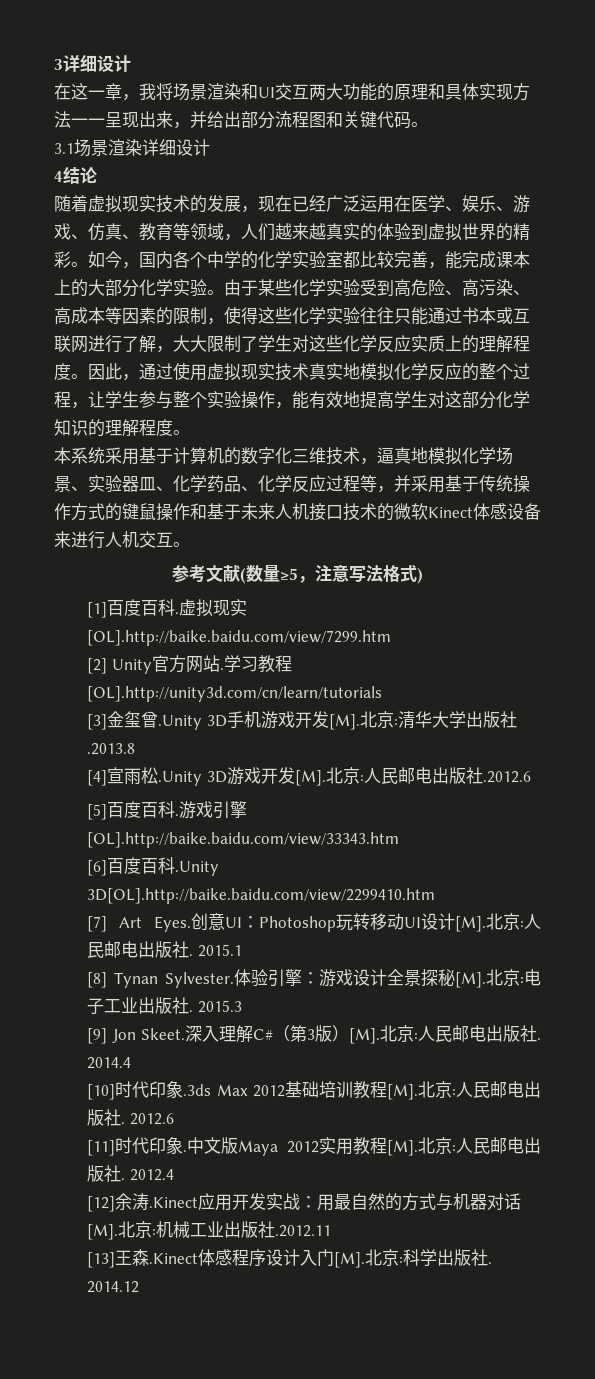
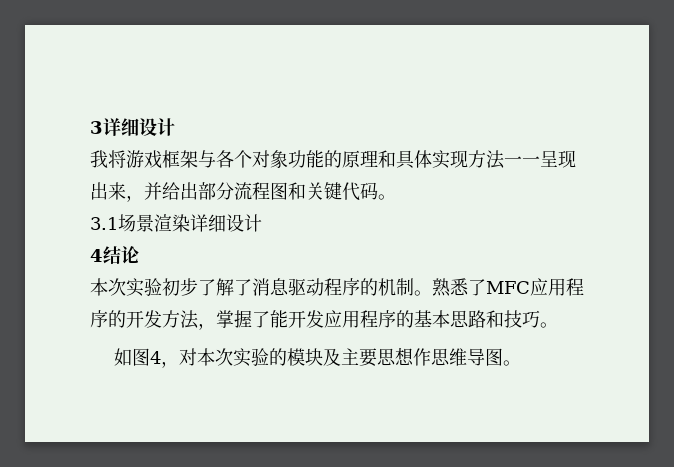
[54,83,343,101] 在这一章，我将场景渲染和UI交互两大 -> [90,150,288,169] 我将游戏框架与各个对象
[54,195,530,213] [54,223,530,241] [54,251,530,269] [54,279,530,297] [54,306,530,325] [54,335,530,353] [54,362,530,381] [54,391,530,409] [54,419,190,437] [54,447,513,465] [54,475,530,493] [54,503,541,521] [54,531,190,549] [172,564,423,584] [87,599,248,618] [87,630,392,646] [87,655,292,674] [87,686,383,702] [87,711,517,730] [87,743,136,755] [87,767,531,786] [87,801,248,820] [87,832,400,848] [87,857,220,876] [87,888,436,904] [87,913,541,932] [87,941,242,959] [87,969,541,988] [87,997,242,1015] [87,1025,541,1044] [87,1057,132,1069] [87,1081,541,1100] [87,1109,174,1126] [87,1137,541,1156] [87,1165,174,1182] [87,1193,522,1212] [87,1221,332,1240] [87,1249,493,1268] [87,1281,140,1293] 随着虚拟现实技术的发展，现在已经广泛运用在医学、娱乐、游戏、仿真、教育等领域，人们越来越真实的体验到虚拟世界的精彩。如今，国内各个中学的化学实验室都比较完善，能完成课本上的大部分化学实验。由于某些化学实验受到高危险、高污染、高成本等因素的限制，使得这些化学实验往往只能通过书本或互联网进行了解，大大限制了学生对这些化学反应实质上的理解程度。因此，通过使用虚拟现实技术真实地模拟化学反应的整个过程，让学生参与整个实验操作，能有效地提高学生对这部分化学知识的理解程度。 // 本系统采用基于计算机的数字化三维技术，逼真地模拟化学场景、实验器皿、化学药品、化学反应过程等，并采用基于传统操作方式的键鼠操作和基于未来人机接口技术的微软Kinect体感设备来进行人机交互。 // 参考文献(数量≥5，注意写法格式) // [1]百度百科.虚拟现实[OL].http://baike.baidu.com/view/7299.htm // [2] Unity官方网站.学习教程[OL].http://unity3d.com/cn/learn/tutorials // [3]金玺曾.Unity 3D手机游戏开发[M].北京:清华大学出版社.2013.8 // [4]宣雨松.Unity 3D游戏开发[M].北京:人民邮电出版社.2012.6 // [5]百度百科.游戏引擎[OL].http://baike.baidu.com/view/33343.htm // [6]百度百科.Unity 3D[OL].http://baike.baidu.com/view/2299410.htm // [7] Art Eyes.创意UI：Photoshop玩转移动UI设计[M].北京:人民邮电出版社. 2015.1 // [8] Tynan Sylvester.体验引擎：游戏设计全景探秘[M].北京:电子工业出版社. 2015.3 // [9] Jon Skeet.深入理解C#（第3版）[M].北京:人民邮电出版社. 2014.4 // [10]时代印象.3ds Max 2012基础培训教程[M].北京:人民邮电出版社. 2012.6 // [11]时代印象.中文版Maya 2012实用教程[M].北京:人民邮电出版社. 2012.4 // [12]余涛.Kinect应用开发实战：用最自然的方式与机器对话[M].北京:机械工业出版社.2012.11 // [13]王森.Kinect体感程序设计入门[M].北京:科学出版社. 2014.12 -> [90,278,584,297] [90,310,558,330] [114,347,522,368] 本次实验初步了解了消息驱动程序的机制。熟悉了MFC应用程序的开发方法，掌握了能开发应用程序的基本思路和技巧。 // 如图4，对本次实验的模块及主要思想作思维导图。

